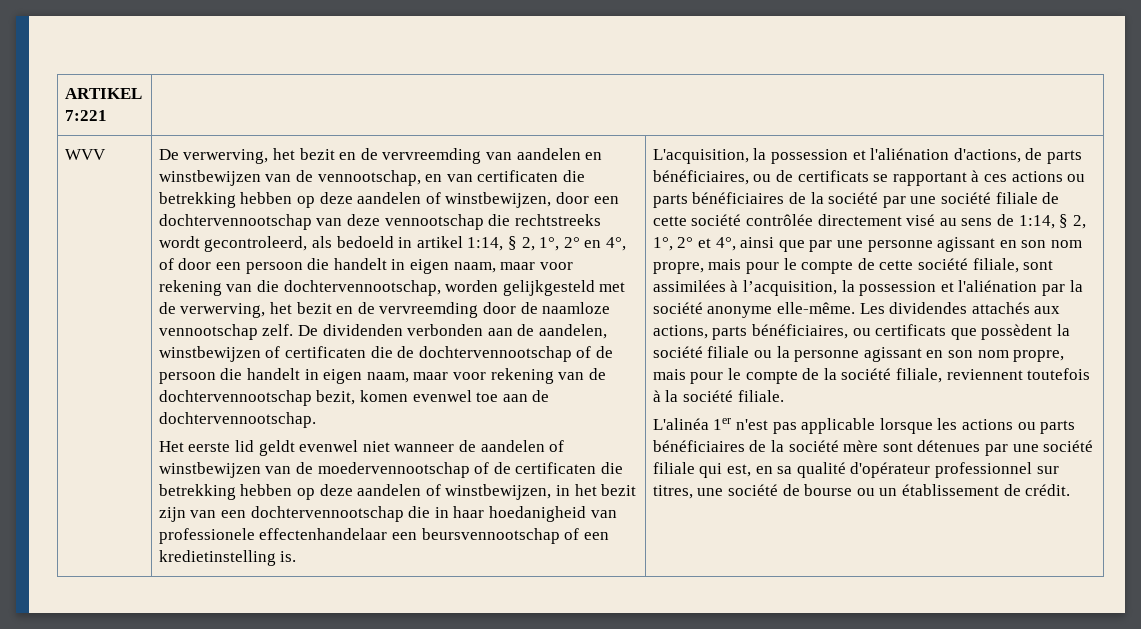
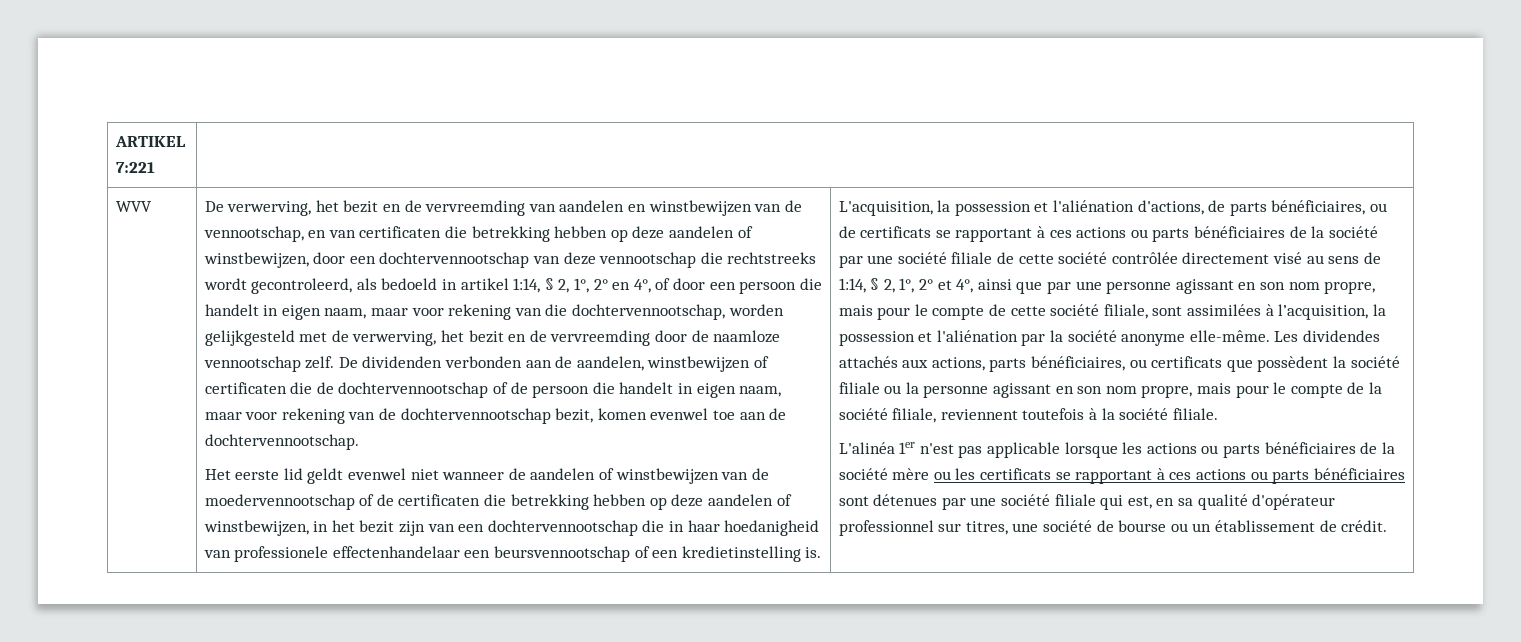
(879, 446) none -> [933,468,1405,484] ou les certificats se rapportant à ces actions ou parts bénéficiaires

